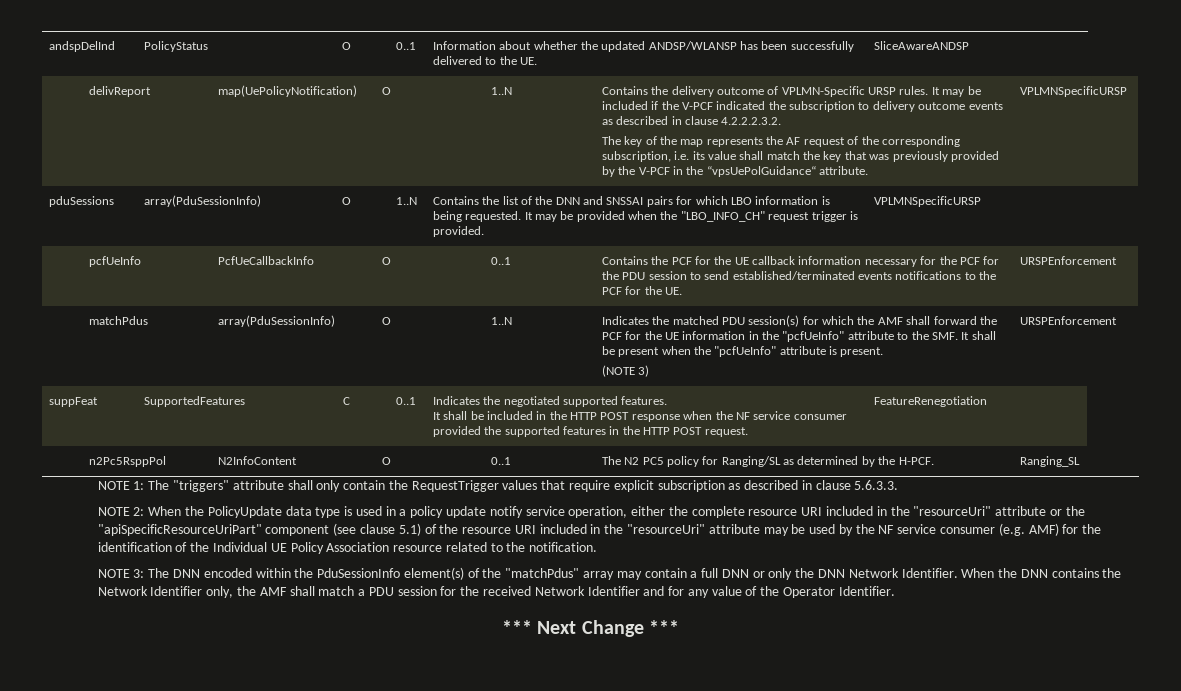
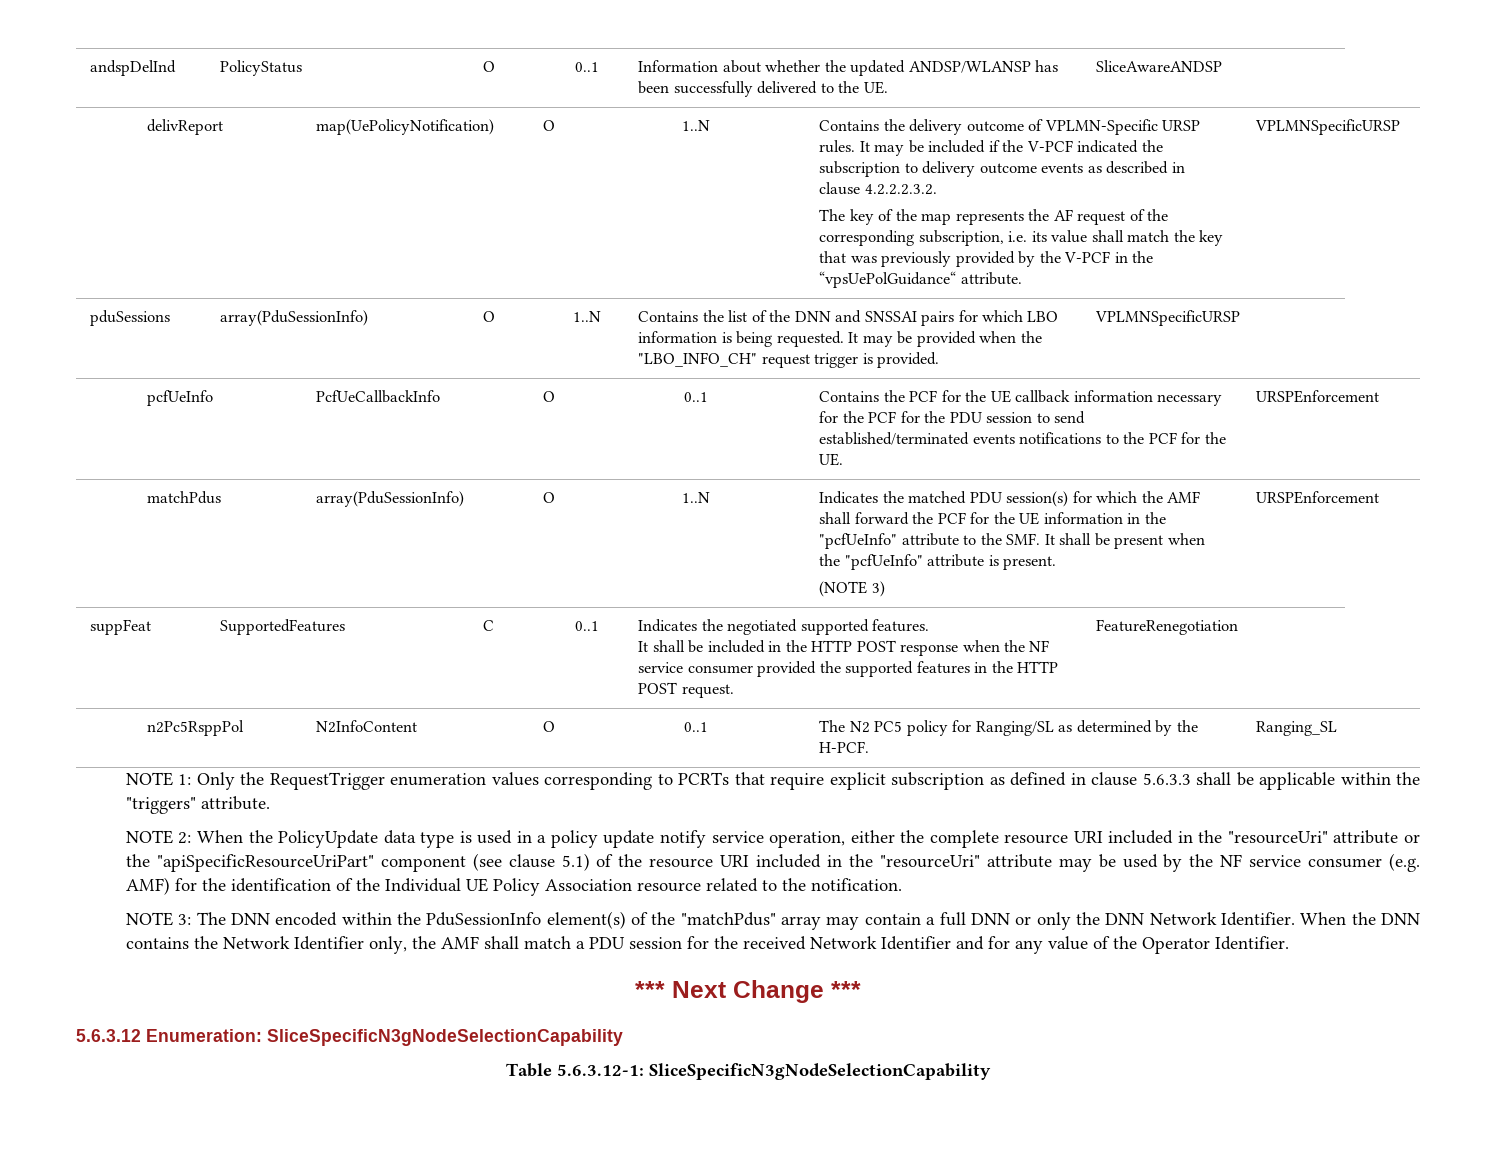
[148,480,538,492] The "triggers" attribute shall only contain the RequestTrigger values -> [196,772,730,790] Only the RequestTrigger enumeration values corresponding to PCRTs
[744,480,899,490] described in clause 5.6.3.3. -> [1010,772,1420,790] [125,796,270,814] defined in clause 5.6.3.3 shall be applicable within the "triggers" attribute.
(679, 627) none -> [76,1029,623,1046] [506,1063,991,1080] // 5.6.3.12 Enumeration: SliceSpecificN3gNodeSelectionCapability // Table 5.6.3.12-1: SliceSpecificN3gNodeSelectionCapability

